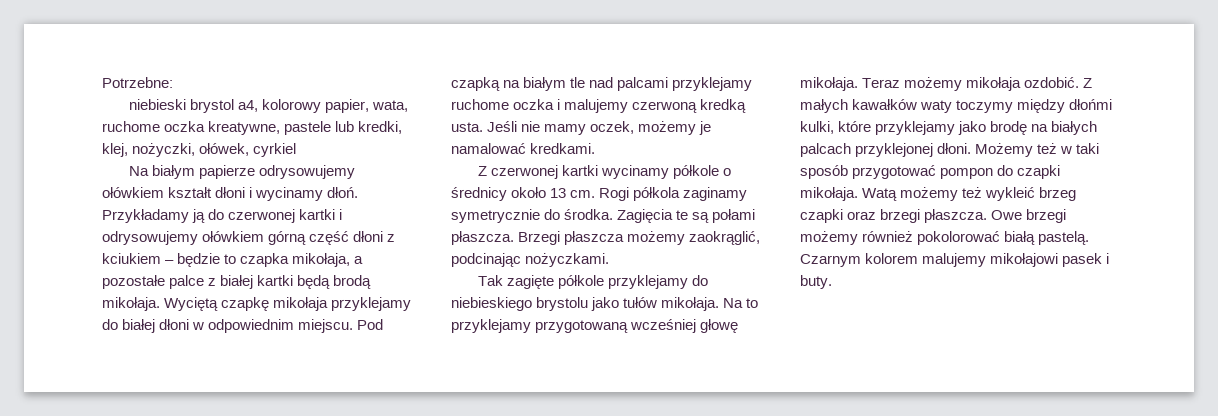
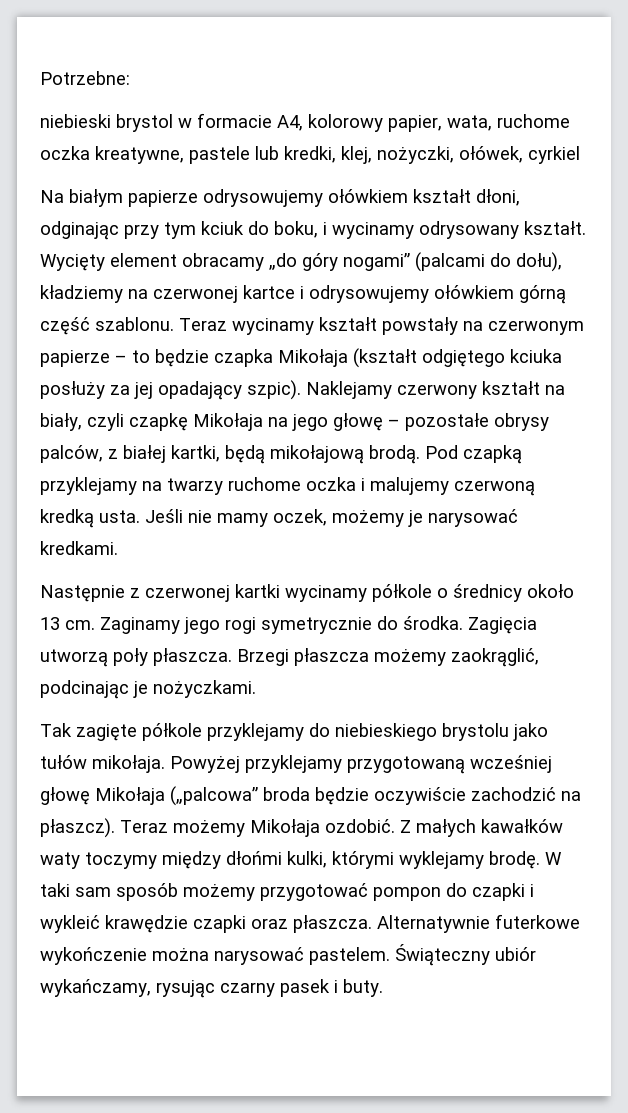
[238,100,259,112] a4, -> [178,113,303,131] w formacie A4,
[215,187,359,201] [102,209,336,223] dłoni i wycinamy dłoń. Przykładamy ją do czerwonej kartki -> [476,189,520,206] [40,221,586,240] [40,252,562,272] [40,285,295,303] dłoni, odginając przy tym kciuk do boku, i wycinamy odrysowany kształt. Wycięty element obracamy „do góry nogami” (palcami do dołu), kładziemy na czerwonej kartce
[353,231,396,242] [102,253,364,267] [102,275,372,289] [102,297,412,311] [102,319,384,333] [451,77,753,91] dłoni z kciukiem – będzie to czapka mikołaja, a pozostałe palce z białej kartki będą brodą mikołaja. Wyciętą czapkę mikołaja przyklejamy do białej dłoni w odpowiednim miejscu. Pod czapką na białym tle nad palcami przyklejamy -> [95,317,584,335] [40,348,562,368] [40,380,565,400] [40,413,549,431] [40,445,522,464] [40,477,223,495] szablonu. Teraz wycinamy kształt powstały na czerwonym papierze – to będzie czapka Mikołaja (kształt odgiętego kciuka posłuży za jej opadający szpic). Naklejamy czerwony kształt na biały, czyli czapkę Mikołaja na jego głowę – pozostałe obrysy palców, z białej kartki, będą mikołajową brodą. Pod czapką przyklejamy na twarzy
[451,143,526,154] namalować -> [428,509,518,527] narysować
[478,166,488,176] Z -> [40,585,140,602] Następnie z
[599,187,748,201] Rogi półkola zaginamy -> [100,617,256,634] Zaginamy jego rogi
[676,209,756,223] te są połami -> [40,648,148,667] utworzą poły
(521, 260) none -> [133,681,148,698] je
[723,298,759,308] Na to -> [170,756,240,773] Powyżej
[800,77,858,91] mikołaja. -> [95,786,581,806] [40,818,115,838] Mikołaja („palcowa” broda będzie oczywiście zachodzić na płaszcz).
[966,77,1022,91] mikołaja -> [250,819,320,837] Mikołaja
[838,121,1098,135] [800,143,1100,157] [800,165,1061,179] [800,187,1077,201] [800,209,1067,223] [800,231,1090,245] [800,253,1059,267] które przyklejamy jako brodę na białych palcach przyklejonej dłoni. Możemy też w taki sposób przygotować pompon do czapki mikołaja. Watą możemy też wykleić brzeg czapki oraz brzegi płaszcza. Owe brzegi możemy również pokolorować białą pastelą. Czarnym kolorem malujemy mikołajowi -> [332,851,562,869] [40,883,534,901] [40,914,580,933] [40,944,536,966] [40,979,275,998] którymi wyklejamy brodę. W taki sam sposób możemy przygotować pompon do czapki i wykleić krawędzie czapki oraz płaszcza. Alternatywnie futerkowe wykończenie można narysować pastelem. Świąteczny ubiór wykańczamy, rysując czarny

